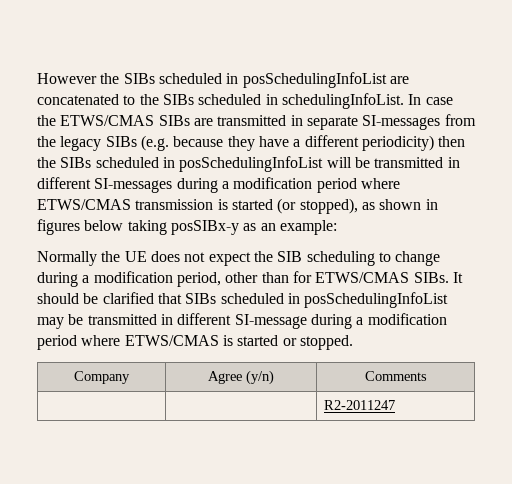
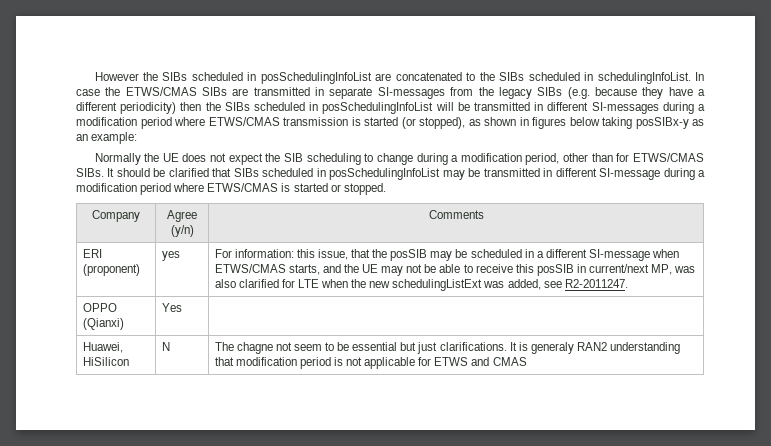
[324,400,396,410] | | R2-2011247 -> [82,249,102,258] [82,264,140,276] [161,251,180,261] [214,249,680,261] [214,264,696,276] [214,279,628,291] [82,303,117,312] [82,318,124,330] [161,303,182,312] [82,342,123,353] [82,357,129,366] [161,342,170,351] [214,342,681,354] [214,357,527,369] ERI (proponent) | yes | For information: this issue, that the posSIB may be scheduled in a different SI-message when ETWS/CMAS starts, and the UE may not be able to receive this posSIB in current/next MP, was also clarified for LTE when the new schedulingListExt was added, see R2-2011247. // OPPO (Qianxi) | Yes | // Huawei, HiSilicon | N | The chagne not seem to be essential but just clarifications. It is generaly RAN2 understanding that modification period is not applicable for ETWS and CMAS

